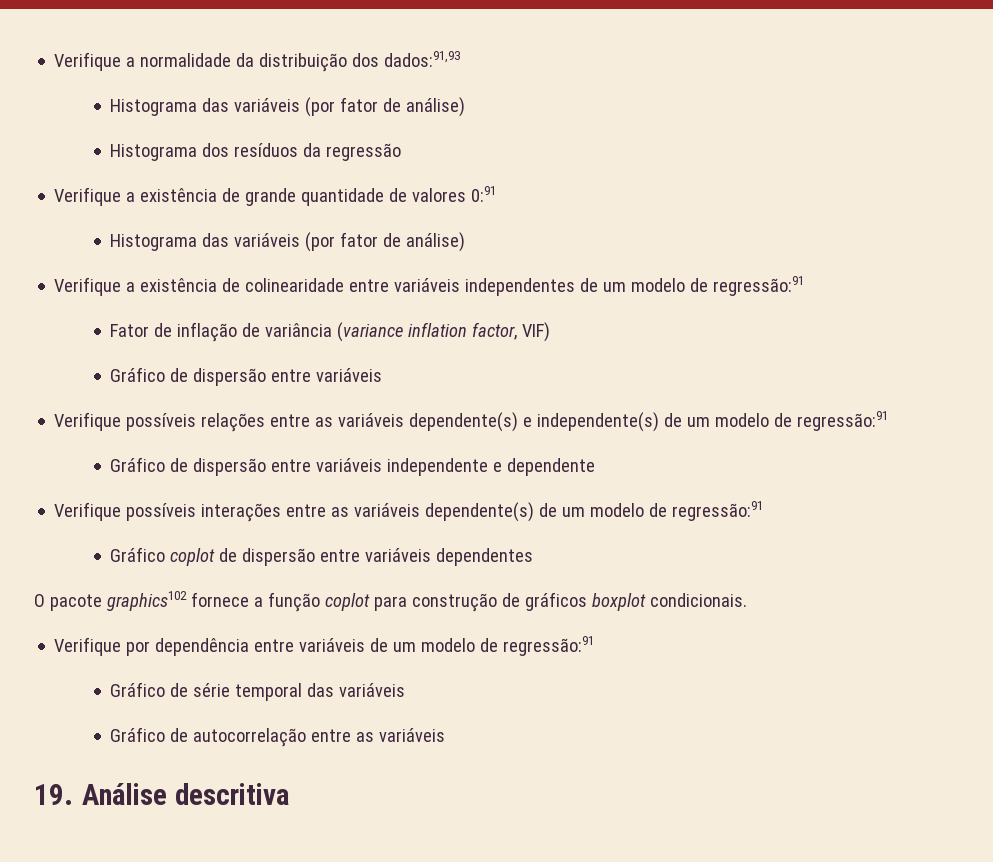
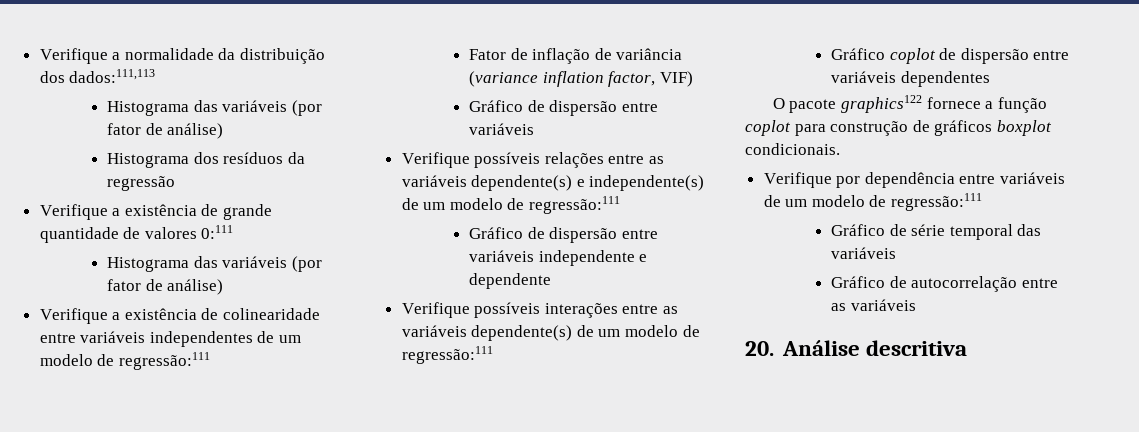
[384,51,461,67] dados:91,93 -> [69,69,156,83] dados:111,113
[471,186,497,202] 0:91 -> [201,225,234,239] 0:111
[713,276,805,296] regressão:91 -> [118,352,210,370] regressão:111
[797,411,889,431] regressão:91 -> [529,196,621,214] regressão:111
[672,501,764,521] regressão:91 -> [401,346,493,364] regressão:111
[106,591,187,611] graphics102 -> [841,95,923,113] graphics122
[503,636,595,656] regressão:91 -> [891,193,983,211] regressão:111
[34,784,73,805] 19. -> [745,341,774,356] 20.

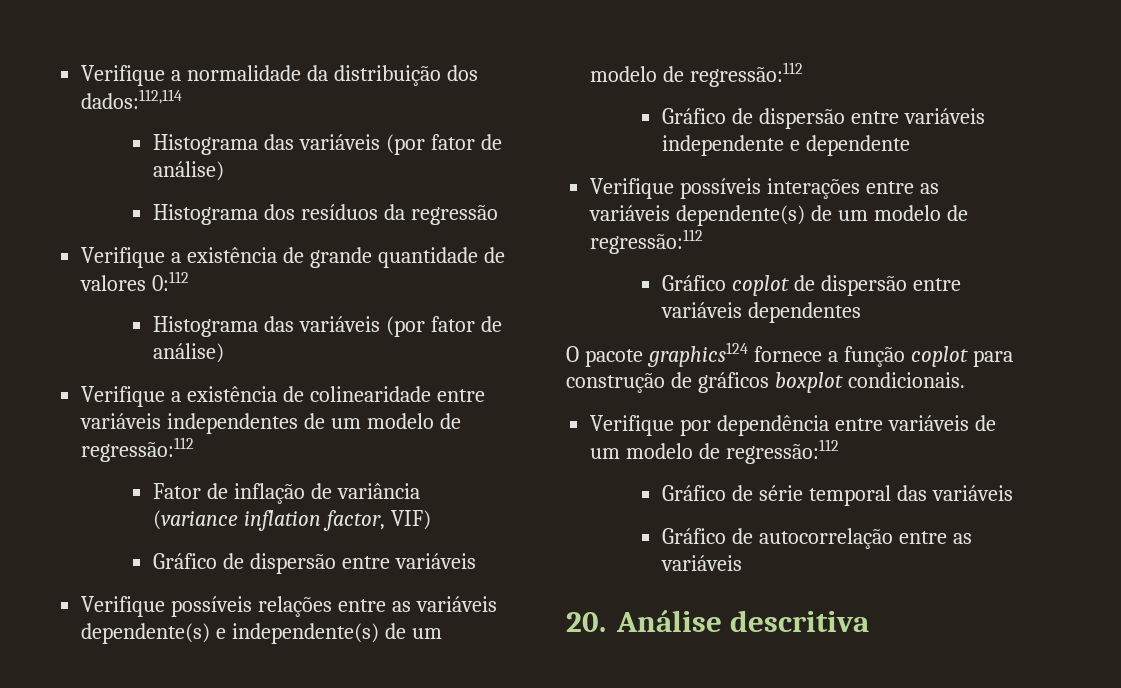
[69,69,156,83] dados:111,113 -> [81,89,183,109] dados:112,114
[201,225,234,239] 0:111 -> [152,271,190,291] 0:112
[118,352,210,370] regressão:111 -> [81,437,195,462] regressão:112
[529,196,621,214] regressão:111 -> [690,62,804,87] regressão:112
[401,346,493,364] regressão:111 -> [590,229,704,254] regressão:112
[841,95,923,113] graphics122 -> [646,342,748,367] graphics124
[891,193,983,211] regressão:111 -> [726,439,840,464] regressão:112

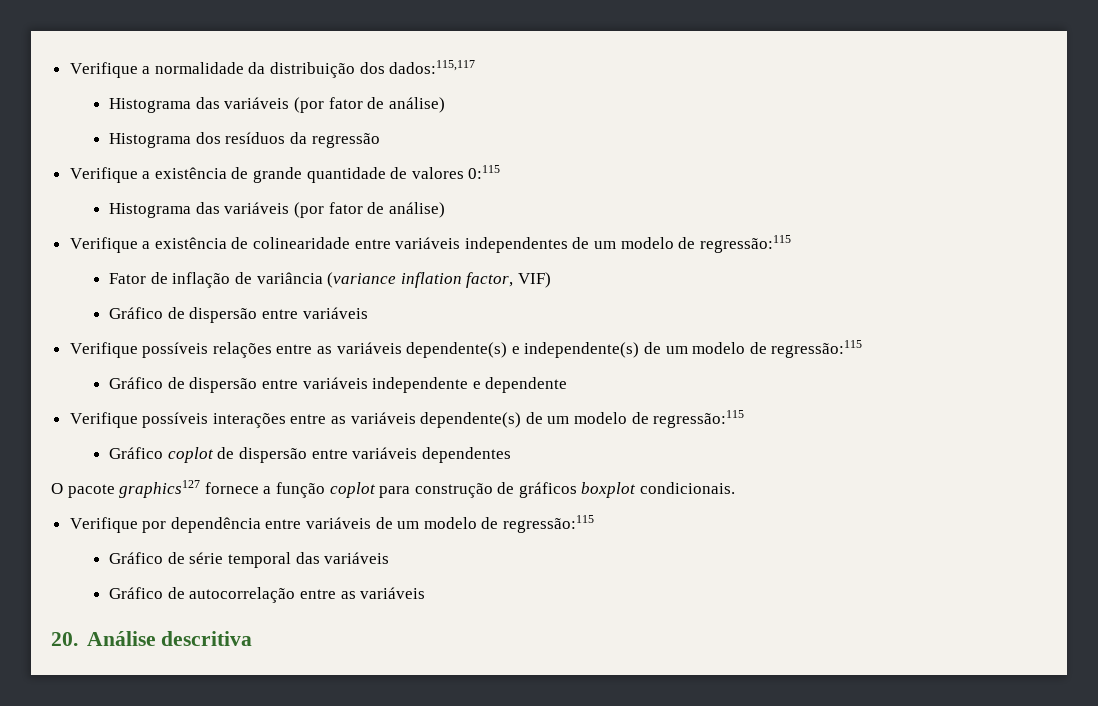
[81,89,183,109] dados:112,114 -> [389,60,476,74] dados:115,117
[152,271,190,291] 0:112 -> [468,165,501,179] 0:115
[81,437,195,462] regressão:112 -> [699,235,791,253] regressão:115
[690,62,804,87] regressão:112 -> [771,340,863,358] regressão:115
[590,229,704,254] regressão:112 -> [653,410,745,428] regressão:115
[646,342,748,367] graphics124 -> [119,480,201,498] graphics127
[726,439,840,464] regressão:112 -> [503,515,595,533] regressão:115

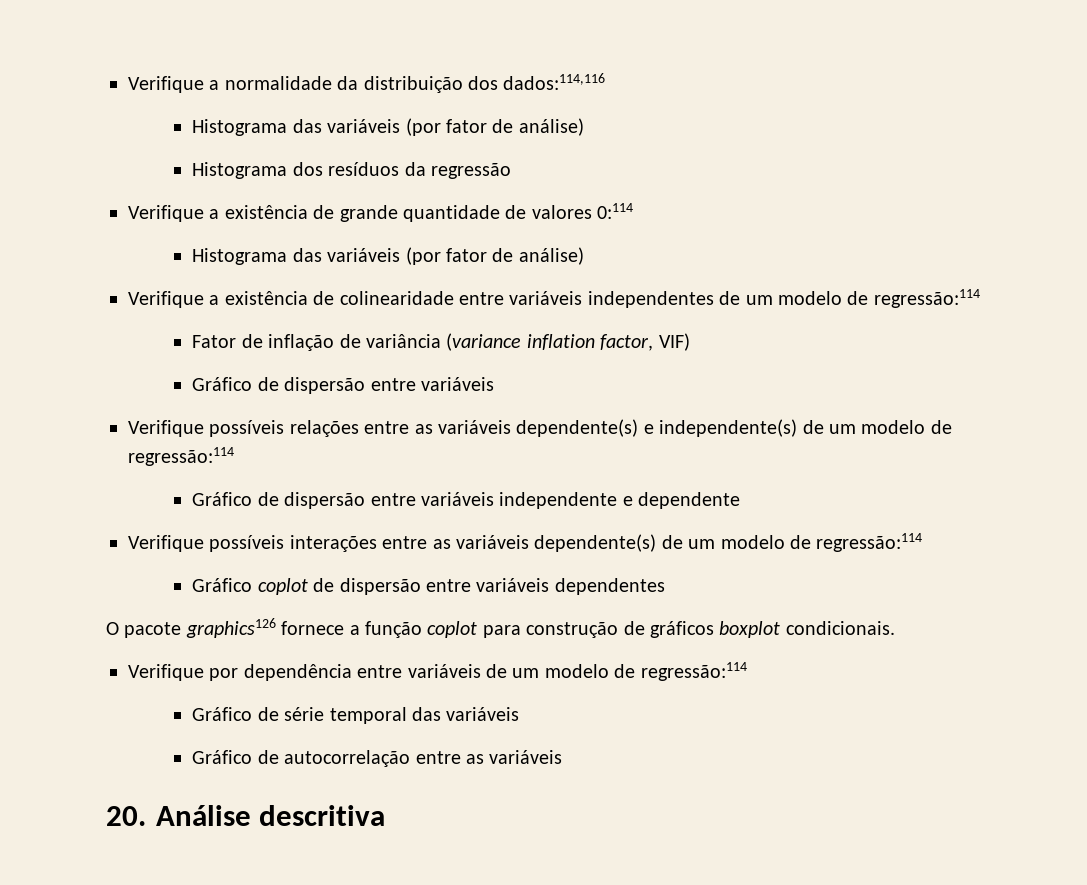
[389,60,476,74] dados:115,117 -> [503,73,606,90] dados:114,116
[468,165,501,179] 0:115 -> [597,203,634,219] 0:114
[699,235,791,253] regressão:115 -> [873,289,980,308] regressão:114
[771,340,863,358] regressão:115 -> [128,447,234,466] regressão:114
[653,410,745,428] regressão:115 -> [816,533,923,552] regressão:114
[119,480,201,498] graphics127 -> [185,618,276,638] graphics126
[503,515,595,533] regressão:115 -> [640,662,747,681] regressão:114

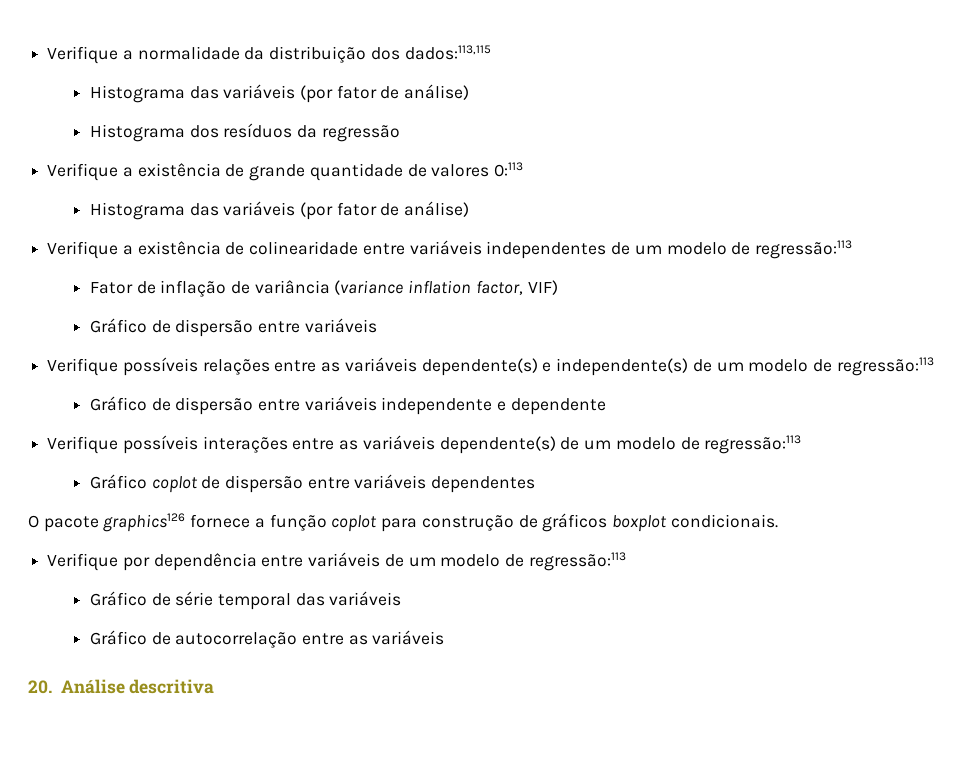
[503,73,606,90] dados:114,116 -> [404,45,491,60] dados:113,115
[597,203,634,219] 0:114 -> [494,162,524,177] 0:113
[873,289,980,308] regressão:114 -> [754,240,852,259] regressão:113
[128,447,234,466] regressão:114 -> [836,357,934,376] regressão:113
[816,533,923,552] regressão:114 -> [704,435,802,454] regressão:113
[640,662,747,681] regressão:114 -> [528,552,626,571] regressão:113

